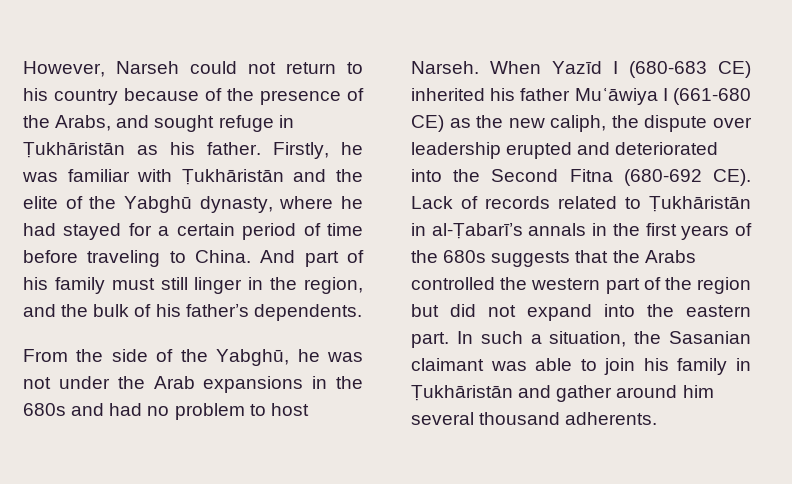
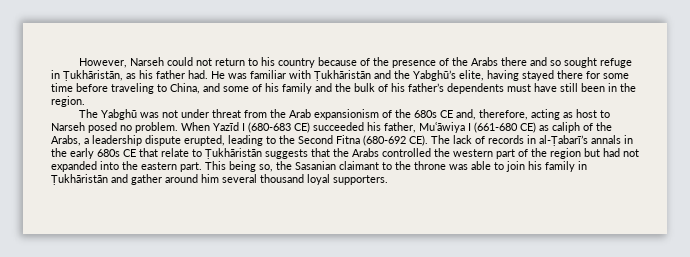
[55,115,150,131] Arabs, and -> [470,57,561,66] Arabs there and so
[23,142,125,158] Ṭukhāristān -> [63,70,123,81] Ṭukhāristān,
[207,142,363,159] father. Firstly, he -> [156,70,225,79] father had. He
[23,196,364,213] [23,223,363,240] [23,250,364,267] [23,277,363,294] elite of the Yabghū dynasty, where he had stayed for a certain period of time before traveling to China. And part of his family must still linger in the region, -> [413,70,629,81] [51,83,312,94] Yabghū’s elite, having stayed there for some time before traveling to China, and some of his family
[253,304,362,321] [23,349,363,366] [23,376,363,393] [23,403,309,420] [411,61,479,74] dependents. // From the side of the Yabghū, he was not under the Arab expansions in the 680s and had no problem to host Narseh. -> [447,83,636,94] [51,96,85,107] [78,109,610,120] [51,122,178,133] dependents must have still been in the region. // The Yabghū was not under threat from the Arab expansionism of the 680s CE and, therefore, acting as host to Narseh posed no problem.
[411,88,571,101] inherited his father -> [313,122,416,133] succeeded his father,
[476,115,752,132] [411,142,719,159] [411,169,442,182] the new caliph, the dispute over leadership erupted and deteriorated into -> [552,122,612,133] [51,135,276,146] caliph of the Arabs, a leadership dispute erupted, leading to
[411,196,751,212] Lack of records related to Ṭukhāristān -> [431,135,524,144] The lack of records
[645,223,752,240] [411,250,487,263] first years of the 680s -> [70,148,262,159] early 680s CE that relate to Ṭukhāristān
[450,304,592,321] did not expand -> [603,148,639,157] [51,161,97,172] had not expanded
[456,331,751,347] [411,358,484,371] In such a situation, the Sasanian claimant -> [205,161,446,172] This being so, the Sasanian claimant to the throne
[565,412,658,425] adherents. -> [307,174,388,185] loyal supporters.

